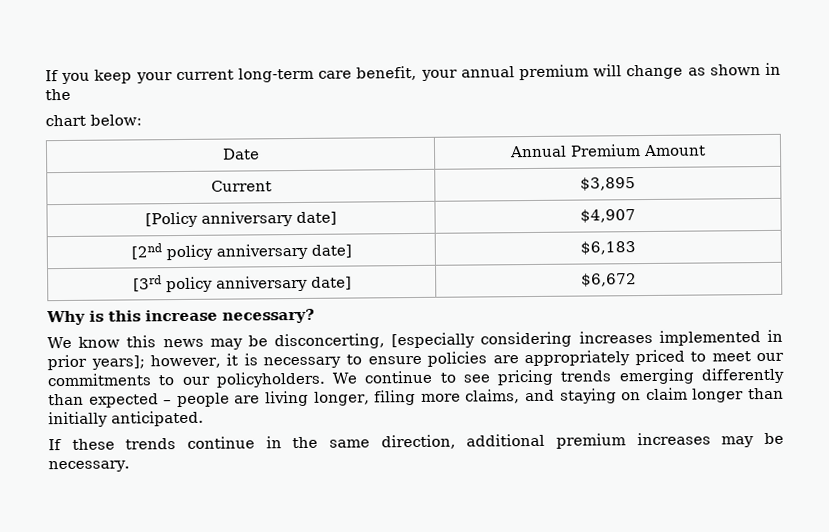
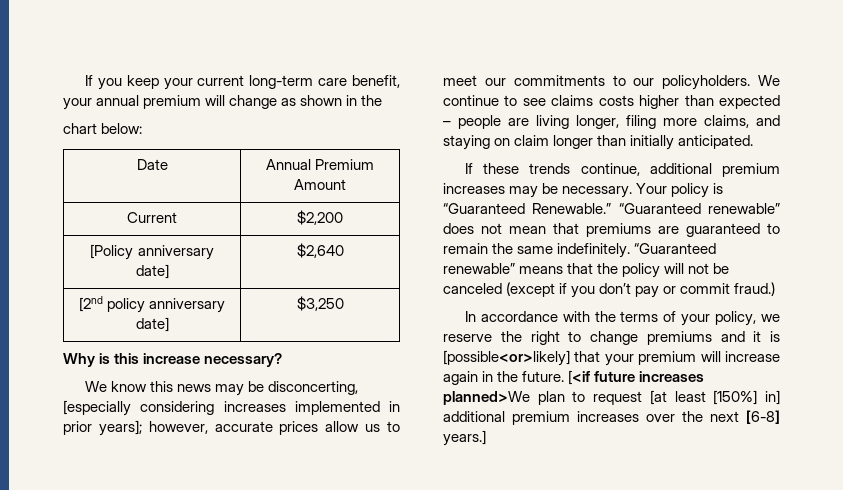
[580,177,636,191] $3,895 -> [297,210,343,225] $2,200
[580,209,636,223] $4,907 -> [296,243,344,258] $2,640
[580,241,636,255] [132,275,352,293] [581,273,637,287] $6,183 // [3rd policy anniversary date] | $6,672 -> [296,296,344,311] $3,250
[226,349,685,369] it is necessary to ensure policies are appropriately priced -> [214,421,381,435] accurate prices allow us
[497,367,786,386] pricing trends emerging differently -> [551,95,680,109] claims costs higher
[187,434,456,450] continue in the same direction, -> [580,163,640,176] continue,
(130, 466) none -> [636,183,724,198] [443,203,780,214] [443,223,780,237] [443,243,717,258] [443,263,730,278] [443,282,776,298] [464,311,780,326] [443,331,780,345] [443,350,780,366] [443,370,705,385] [443,390,780,405] [443,410,780,425] [443,430,486,446] Your policy is “Guaranteed Renewable.” “Guaranteed renewable” does not mean that premiums are guaranteed to remain the same indefinitely. “Guaranteed renewable” means that the policy will not be canceled (except if you don’t pay or commit fraud.) // In accordance with the terms of your policy, we reserve the right to change premiums and it is [possible<or>likely] that your premium will increase again in the future. [<if future increases planned>We plan to request [at least [150%] in] additional premium increases over the next [6-8] years.]

